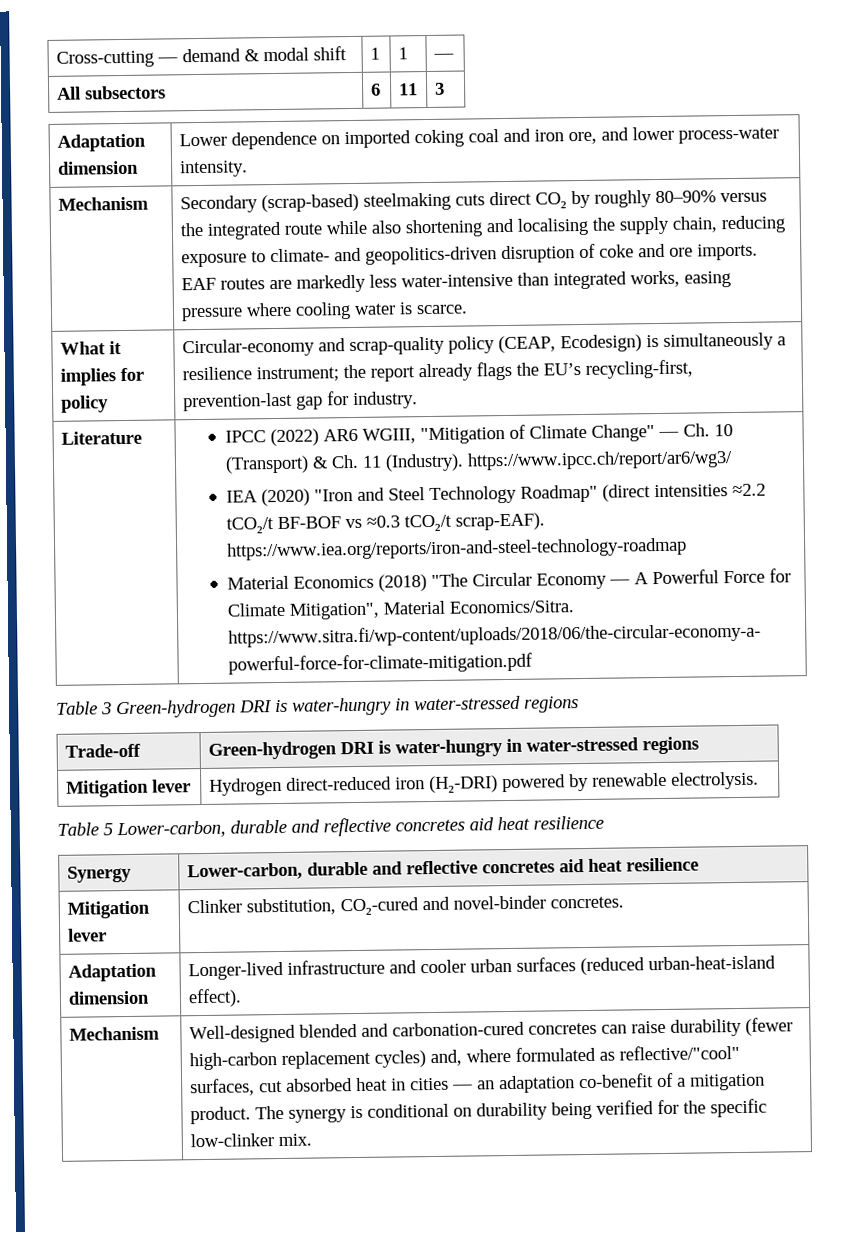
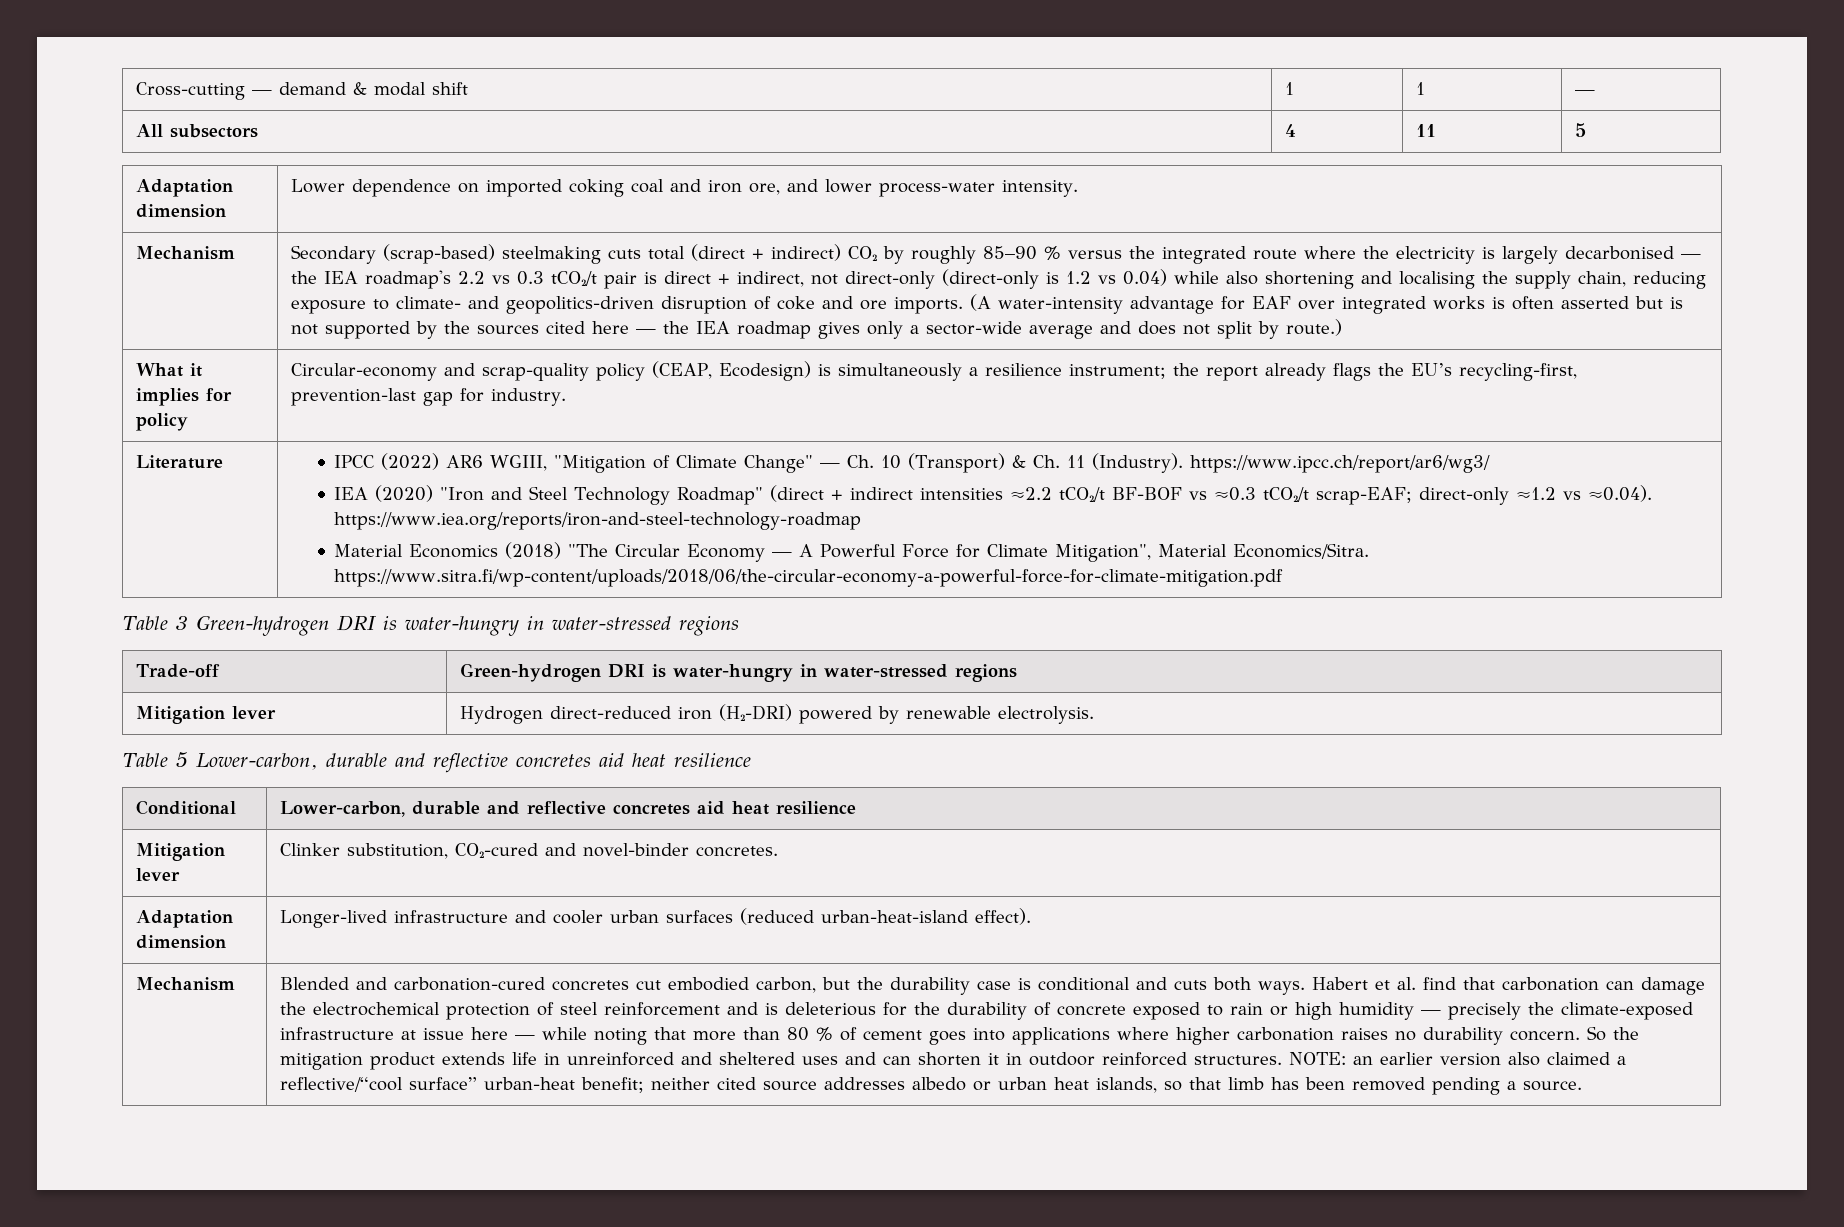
[370,83,381,96] 6 -> [1285,124,1297,137] 4
[434,82,445,95] 3 -> [1575,123,1587,137] 5
[488,191,532,206] direct -> [648,244,842,261] total (direct + indirect)
[654,190,716,204] 80–90% -> [983,246,1062,260] 85–90 %
(322, 229) none -> [1304,246,1702,264] [291,269,1168,289] where the electricity is largely decarbonised — the IEA roadmap's 2.2 vs 0.3 tCO₂/t pair is direct + indirect, not direct-only (direct-only is 1.2 vs 0.04)
[180,270,731,293] [180,302,468,322] EAF routes are markedly less water-intensive than integrated works, easing pressure where cooling water is scarce. -> [970,294,1684,314] [291,319,1343,339] (A water-intensity advantage for EAF over integrated works is often asserted but is not supported by the sources cited here — the IEA roadmap gives only a sector-wide average and does not split by route.)
(652, 493) none -> [831,487,914,500] + indirect
[455,512,546,531] scrap-EAF). -> [1316,485,1653,505] scrap-EAF; direct-only ≈1.2 vs ≈0.04).
[66,865,132,883] Synergy -> [136,800,237,815] Conditional
[188,1023,358,1044] Well-designed blended -> [280,977,350,990] Blended
[600,1017,793,1037] [188,1044,740,1071] [189,1072,765,1097] [189,1098,767,1125] [189,1133,312,1148] can raise durability (fewer high-carbon replacement cycles) and, where formulated as reflective/"cool" surfaces, cut absorbed heat in cities — an adaptation co-benefit of a mitigation product. The synergy is conditional on durability being verified for the specific low-clinker mix. -> [636,977,1706,995] [280,1002,1694,1020] [280,1026,1640,1045] [280,1052,1627,1070] [280,1077,1583,1095] cut embodied carbon, but the durability case is conditional and cuts both ways. Habert et al. find that carbonation can damage the electrochemical protection of steel reinforcement and is deleterious for the durability of concrete exposed to rain or high humidity — precisely the climate-exposed infrastructure at issue here — while noting that more than 80 % of cement goes into applications where higher carbonation raises no durability concern. So the mitigation product extends life in unreinforced and sheltered uses and can shorten it in outdoor reinforced structures. NOTE: an earlier version also claimed a reflective/“cool surface” urban-heat benefit; neither cited source addresses albedo or urban heat islands, so that limb has been removed pending a source.

